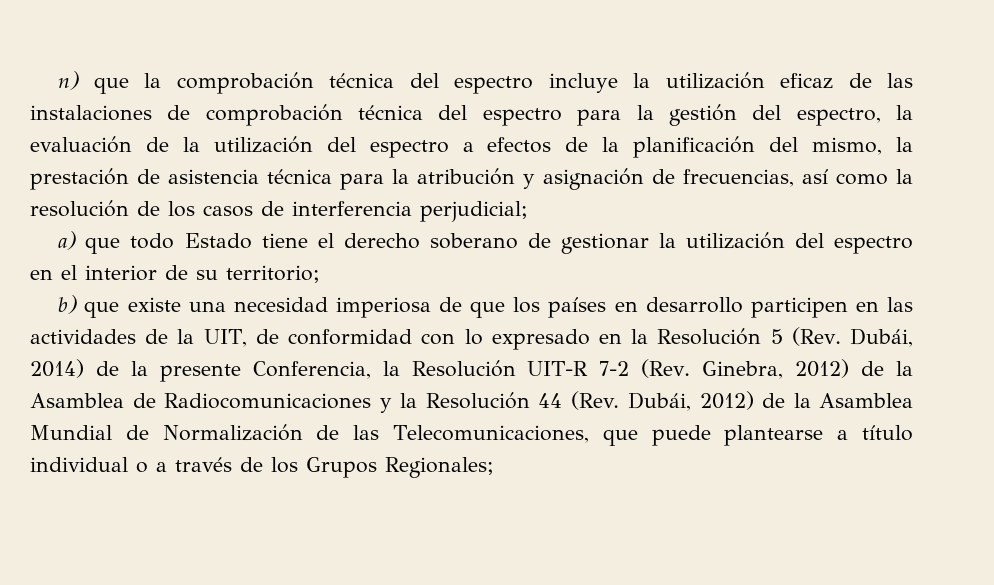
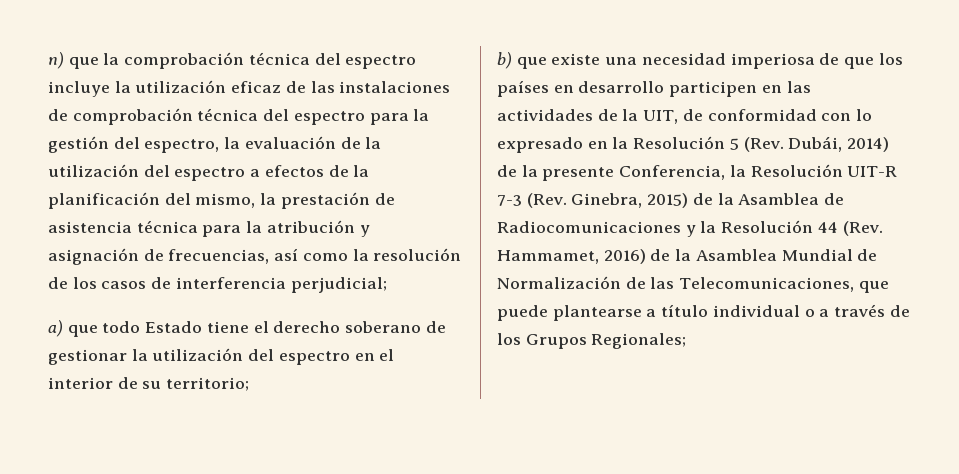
[599,361,630,376] 7-2 -> [497,195,522,206] 7-3
[795,359,850,378] 2012) -> [647,193,689,208] 2015)
[627,391,754,411] Dubái, 2012) -> [497,249,646,264] Hammamet, 2016)

